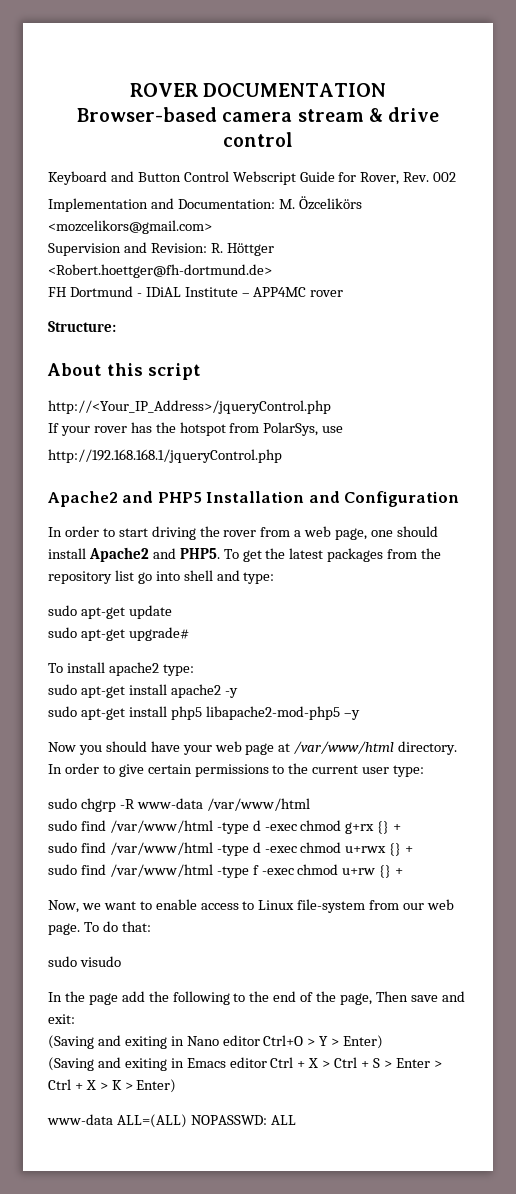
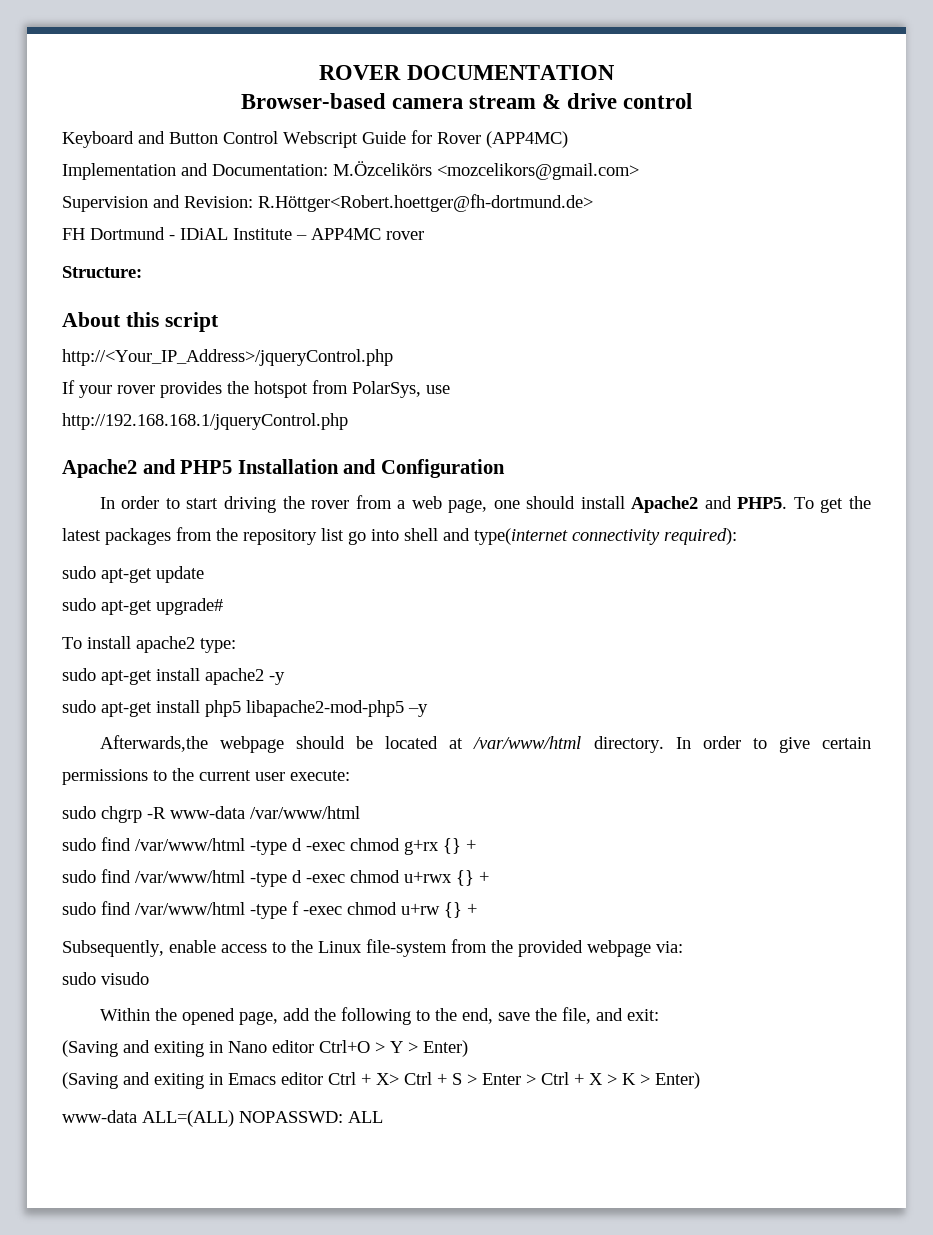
[360,172,457,185] Rover, Rev. 002 -> [437,131,568,148] Rover (APP4MC)
[278,196,362,210] M. Özcelikörs -> [333,161,432,176] M.Özcelikörs
[210,243,274,256] [48,264,272,278] R. Höttger <Robert.hoettger@fh-dortmund.de> -> [258,194,593,212] R.Höttger<Robert.hoettger@fh-dortmund.de>
[130,422,152,433] has -> [160,381,222,398] provides
[243,572,275,584] type: -> [474,528,737,545] type(internet connectivity required):
[48,741,275,755] Now you should have your web page -> [99,735,439,753] Afterwards,the webpage should be located
[393,765,425,777] type: -> [290,770,350,781] execute:
[48,900,152,913] Now, we want to -> [62,940,164,957] Subsequently,
(255, 905) none -> [291,940,313,953] the
[403,899,455,910] [48,921,151,935] [48,956,121,967] [48,991,118,1005] our web page. To do that: // sudo visudo // In the page -> [491,940,683,957] [62,972,149,985] [99,1008,278,1025] the provided webpage via: // sudo visudo // Within the opened page,
[273,991,438,1005] end of the page, Then save -> [461,1007,591,1024] end, save the file,
[308,1058,331,1068] X > -> [376,1073,399,1085] X>

